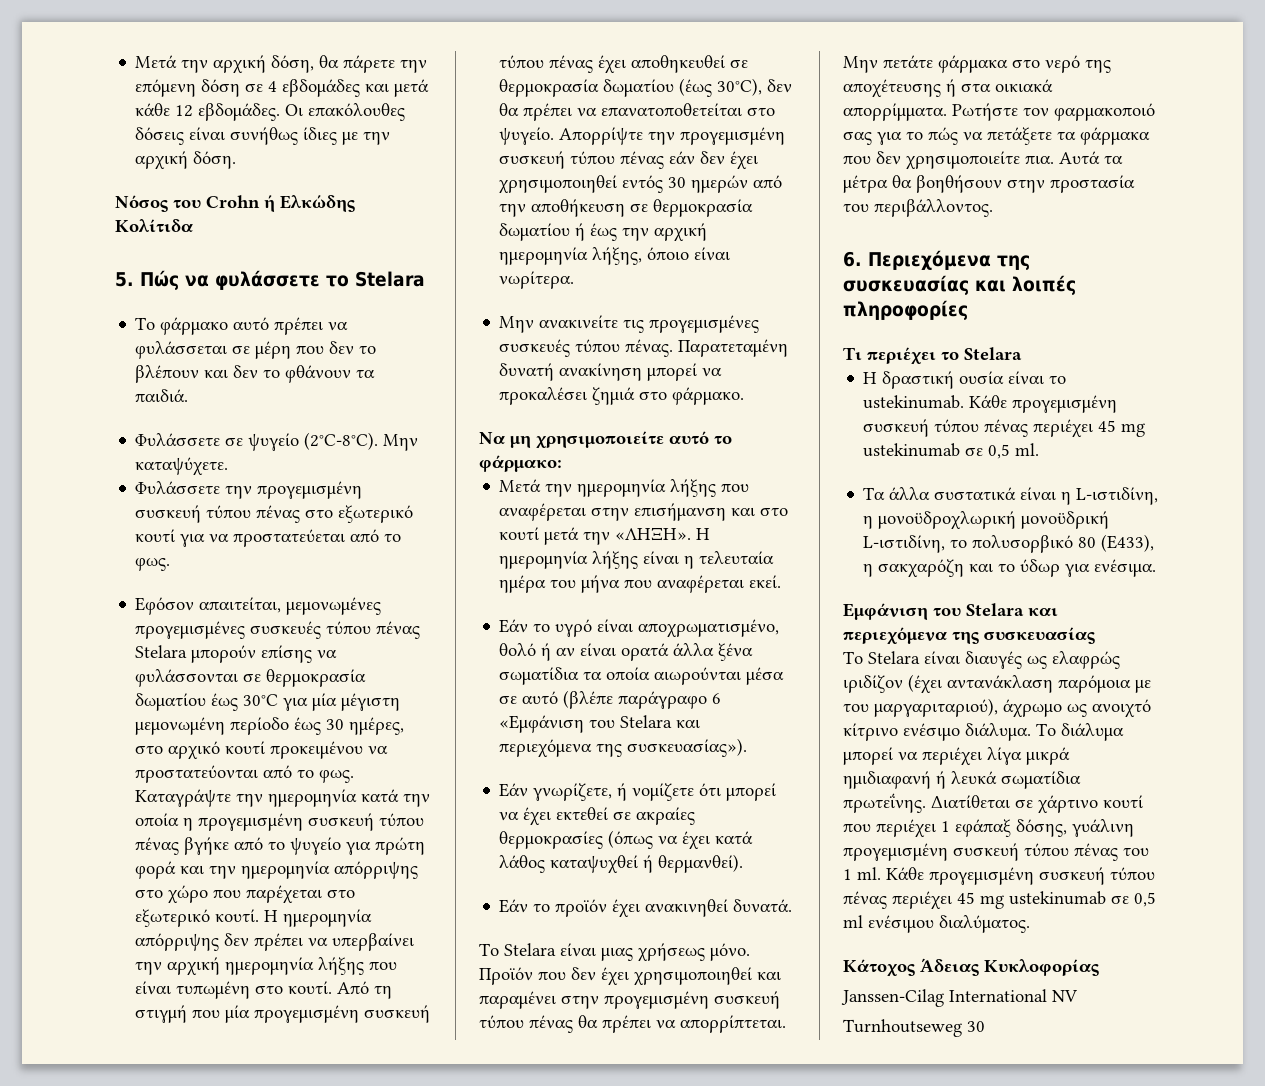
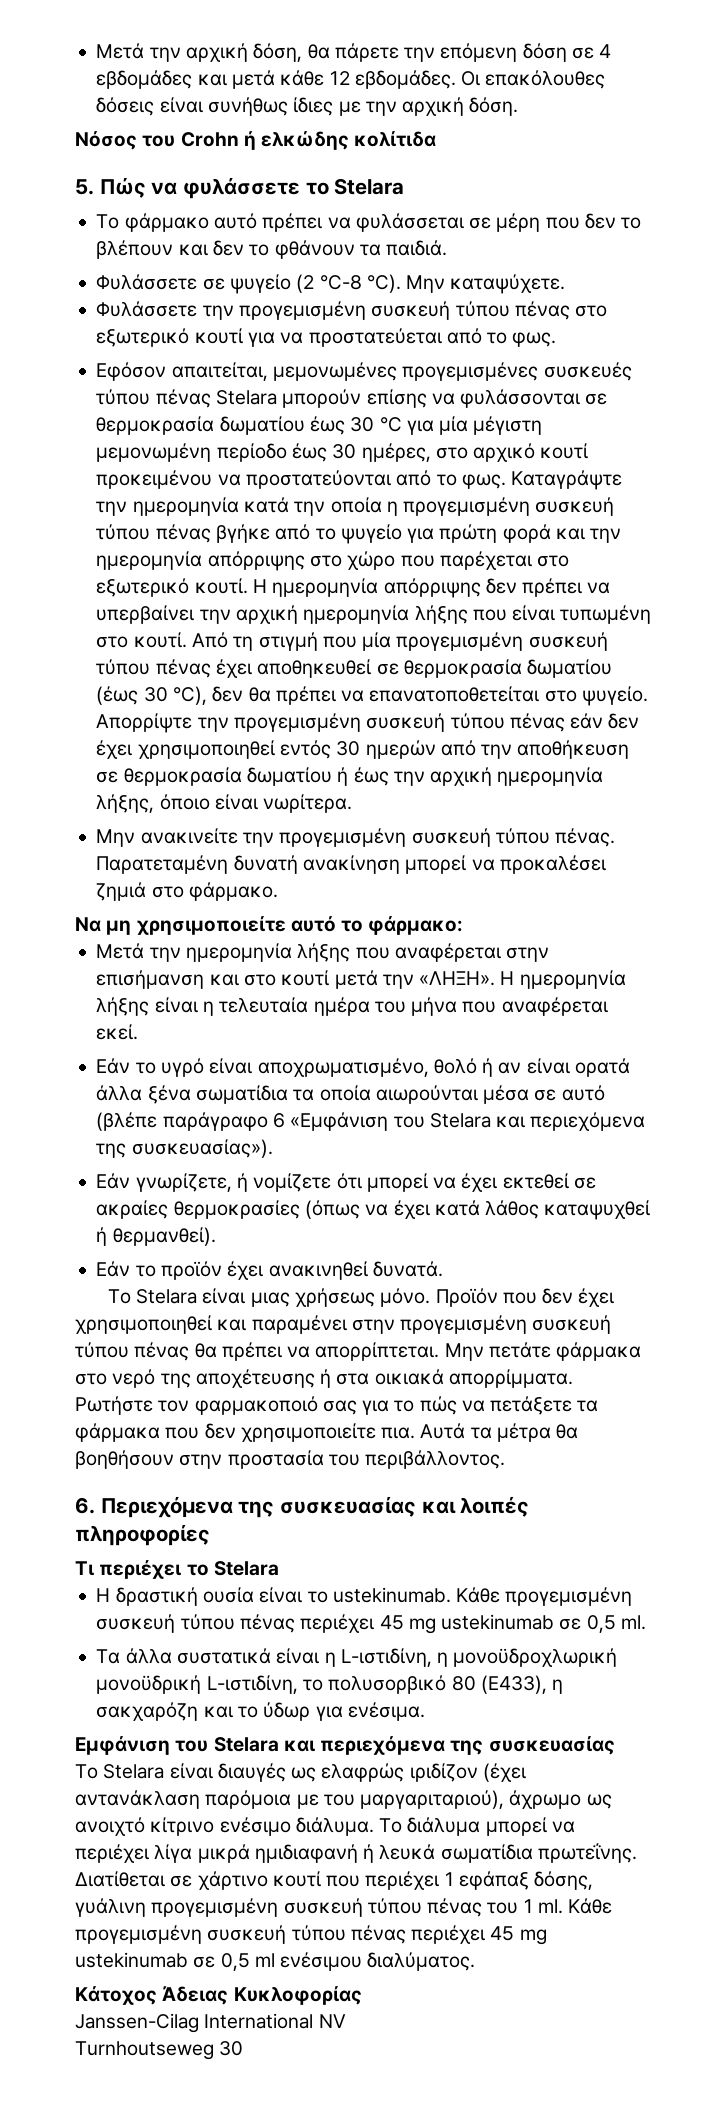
[280,195,355,212] [115,219,193,233] Ελκώδης Κολίτιδα -> [261,131,437,150] ελκώδης κολίτιδα
[304,432,379,450] (2°C-8°C). -> [296,274,401,293] (2 °C-8 °C).
[243,694,279,706] 30°C -> [350,417,402,432] 30 °C
[717,78,763,96] 30°C), -> [143,686,207,705] 30 °C),
[623,315,760,333] [499,339,571,357] τις προγεμισμένες συσκευές -> [242,828,491,847] την προγεμισμένη συσκευή

